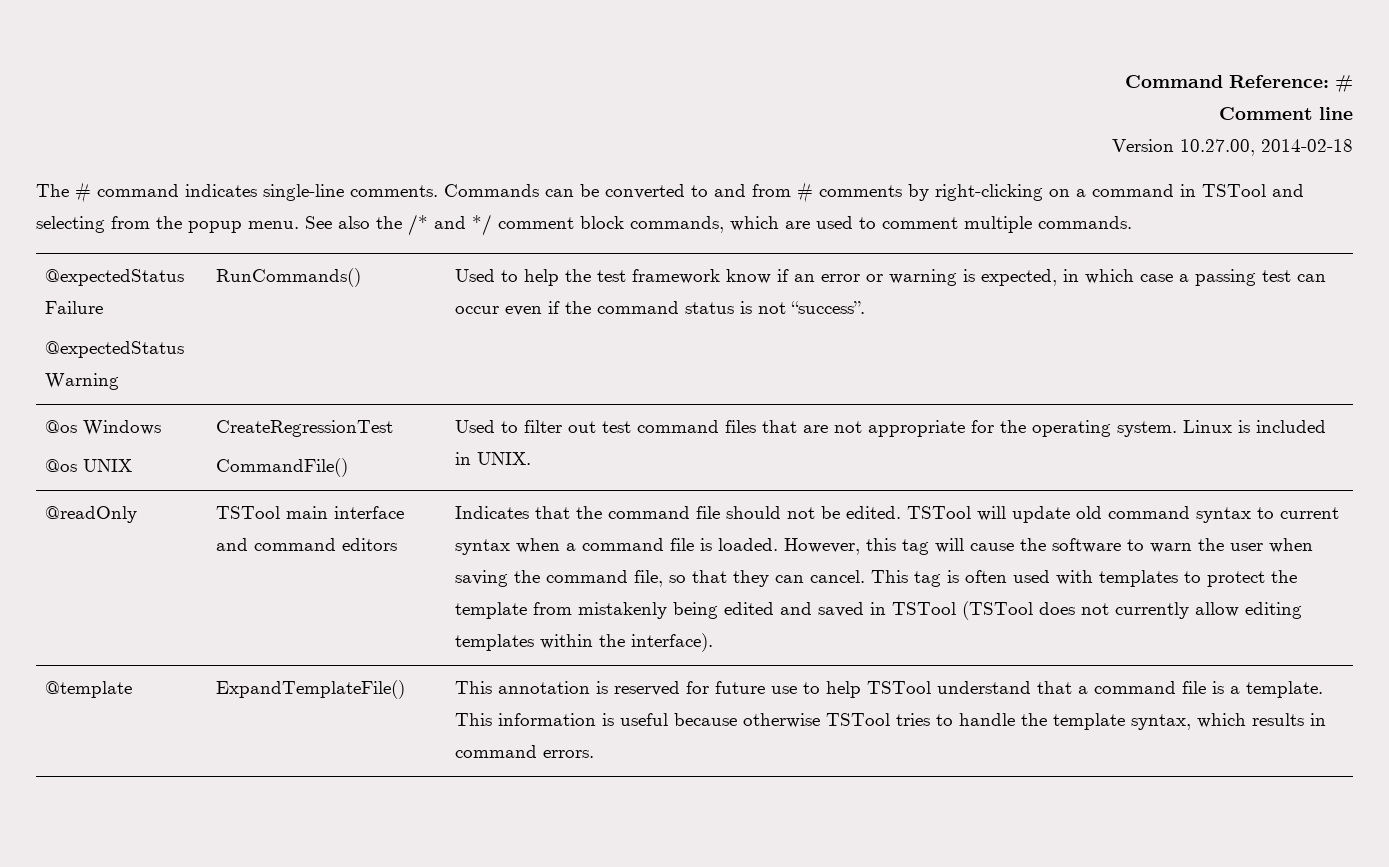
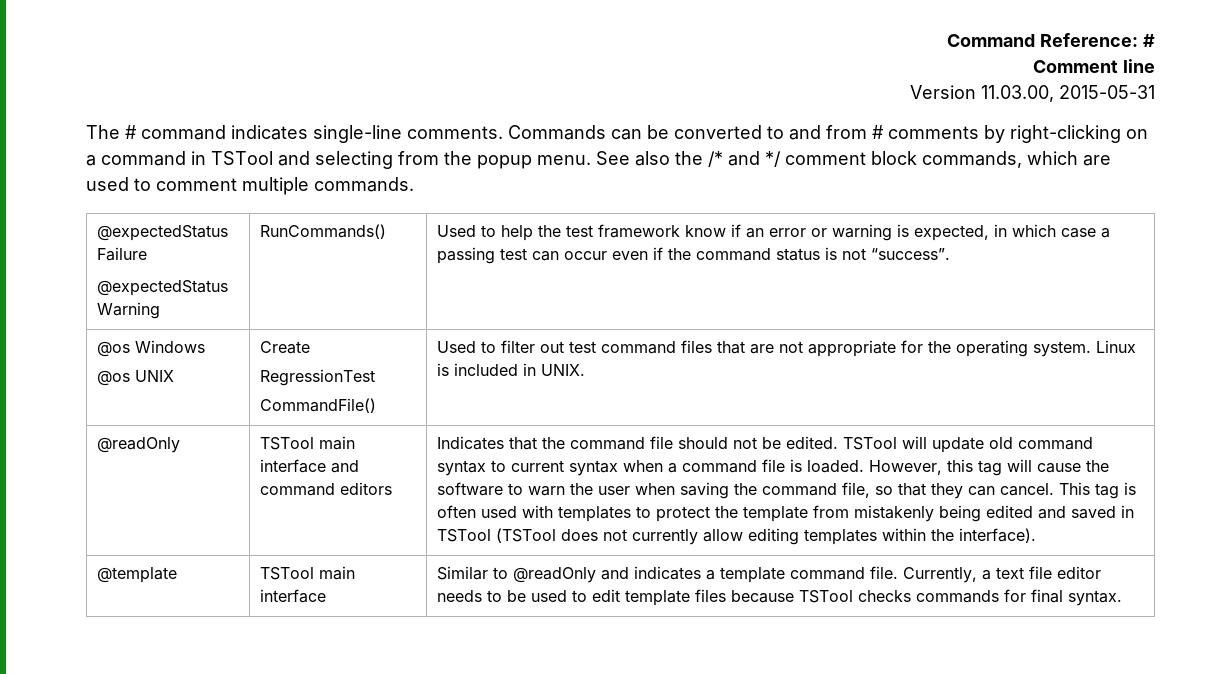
[1180,139,1353,156] 10.27.00, 2014-02-18 -> [981,85,1155,102] 11.03.00, 2015-05-31
[216,420,394,437] CreateRegressionTest -> [259,341,310,354] [259,369,375,386] Create // RegressionTest
[216,680,406,699] [455,681,1324,698] [455,713,1327,730] [455,745,595,758] ExpandTemplateFile() | This annotation is reserved for future use to help TSTool understand that a command file is a template. This information is useful because otherwise TSTool tries to handle the template syntax, which results in command errors. -> [259,566,355,580] [259,589,326,603] [436,566,1101,583] [436,589,1122,606] TSTool main interface | Similar to @readOnly and indicates a template command file. Currently, a text file editor needs to be used to edit template files because TSTool checks commands for final syntax.

